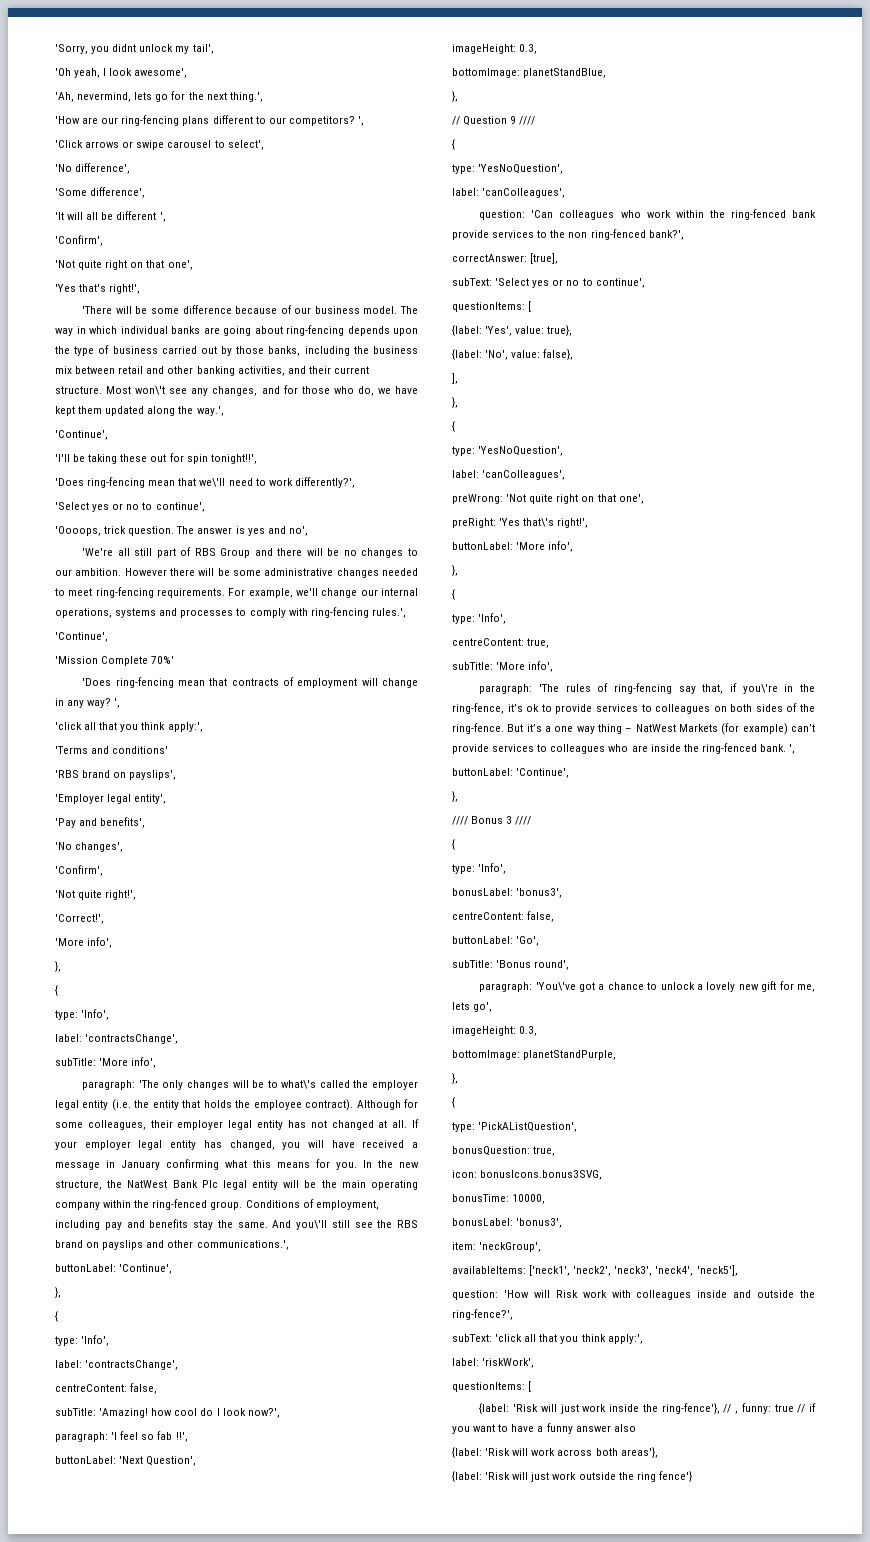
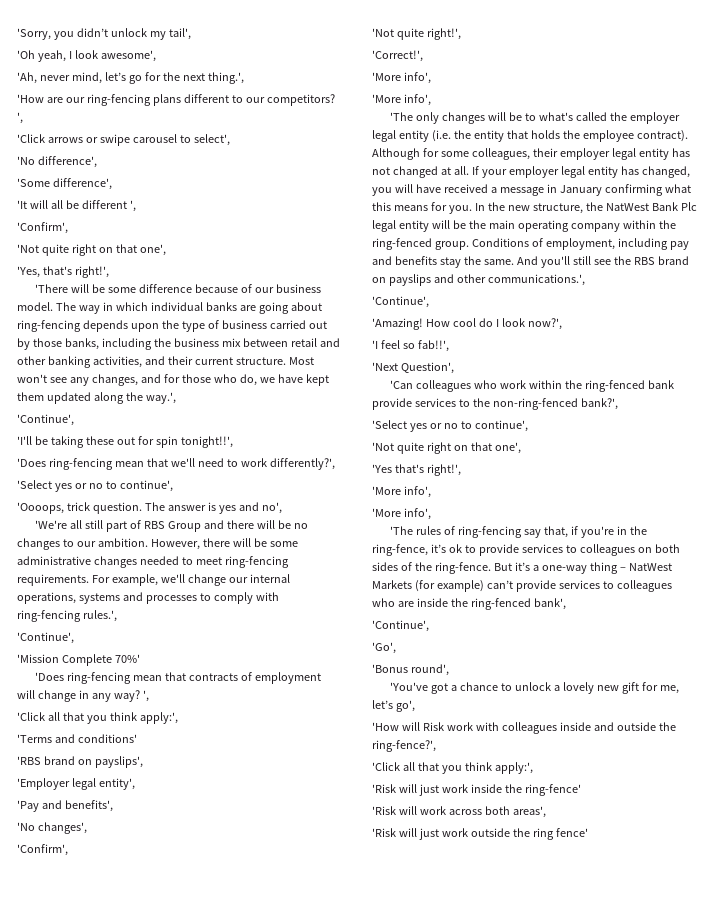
[112,44,137,52] didnt -> [76,28,108,37] didn’t
[77,92,153,102] nevermind, lets -> [39,72,126,84] never mind, let’s
[55,284,76,292] 'Yes -> [17,266,40,278] 'Yes,
[135,386,166,395] won\'t -> [17,374,47,383] won't
[199,478,226,487] we\'ll -> [170,458,195,467] we'll
[124,568,167,576] However -> [150,539,200,550] However,
[55,722,82,730] 'click -> [17,712,45,721] 'Click
[55,961,61,972] [55,985,58,996] [55,1009,110,1020] [55,1034,179,1044] [55,1057,157,1068] [82,1080,136,1090] }, // { // type: 'Info', // label: 'contractsChange', // subTitle: 'More info', // paragraph: -> [372,94,431,106] 'More info', //
[281,1080,317,1089] what\'s -> [539,112,574,121] what's
[296,1220,327,1230] you\'ll -> [540,256,570,268] you'll
[55,1264,173,1274] [55,1287,61,1298] [55,1311,58,1322] [55,1335,110,1346] [55,1360,179,1370] [55,1383,158,1394] [55,1408,173,1418] buttonLabel: 'Continue', // }, // { // type: 'Info', // label: 'contractsChange', // centreContent: false, // subTitle: 'Amazing! how -> [372,296,429,308] [372,318,450,330] 'Continue', // 'Amazing! How
[55,1432,108,1442] paragraph: -> (562, 324) none
[157,1431,188,1442] [55,1456,116,1464] fab !!', // buttonLabel: -> [417,340,449,352] fab!!', //
[452,44,538,54] [452,68,607,78] [452,91,458,102] [452,116,536,126] [452,139,455,150] [452,164,564,174] [452,188,566,198] [479,210,526,220] imageHeight: 0.3, // bottomImage: planetStandBlue, // }, // // Question 9 //// // { // type: 'YesNoQuestion', // label: 'canColleagues', // question: -> (454, 368) none
[568,229,646,240] non ring-fenced -> [492,398,578,410] non-ring-fenced
[452,253,559,264] [452,278,645,288] [452,301,532,312] [452,325,573,336] [452,349,574,360] [452,373,458,384] [452,397,458,408] [452,421,455,432] [452,446,564,456] [452,470,566,480] [452,494,644,504] [452,518,589,528] [452,541,574,552] [452,565,458,576] [452,589,455,600] [452,613,507,624] [452,638,550,648] [452,661,554,672] [479,684,533,694] correctAnswer: [true], // subText: 'Select yes or no to continue', // questionItems: [ // {label: 'Yes', value: true}, // {label: 'No', value: false}, // ], // }, // { // type: 'YesNoQuestion', // label: 'canColleagues', // preWrong: 'Not quite right on that one', // preRight: 'Yes that\'s right!', // buttonLabel: 'More info', // }, // { // type: 'Info', // centreContent: true, // subTitle: 'More info', // paragraph: -> [372,420,528,432] [372,442,521,454] [372,464,461,476] [372,486,431,498] [372,508,431,520] 'Select yes or no to continue', // 'Not quite right on that one', // 'Yes that's right!', // 'More info', // 'More info', //
[742,684,778,694] you\'re -> [581,526,615,538] you're
[554,726,595,734] one way -> [541,565,587,574] one-way
[759,744,796,754] [452,768,570,778] [452,791,458,802] [452,816,532,825] [452,839,455,850] [452,863,507,874] [452,888,563,898] [452,911,555,922] [452,936,513,944] bank. ', // buttonLabel: 'Continue', // }, // //// Bonus 3 //// // { // type: 'Info', // bonusLabel: 'bonus3', // centreContent: false, // buttonLabel: -> [533,598,566,610] [372,620,429,632] bank', // 'Continue', //
[452,960,493,968] subTitle: -> (396, 648) none
[479,982,576,992] paragraph: 'You\'ve -> [390,682,429,691] 'You've
[452,1002,470,1010] lets -> [372,700,393,709] let’s
[452,1026,538,1036] [452,1050,617,1060] [452,1073,458,1084] [452,1097,455,1108] [452,1122,578,1132] [452,1146,556,1156] [452,1170,603,1180] [452,1194,546,1204] [452,1218,563,1228] [452,1242,542,1252] [452,1265,738,1276] [452,1290,498,1300] imageHeight: 0.3, // bottomImage: planetStandPurple, // }, // { // type: 'PickAListQuestion', // bonusQuestion: true, // icon: bonusIcons.bonus3SVG, // bonusTime: 10000, // bonusLabel: 'bonus3', // item: 'neckGroup', // availableItems: ['neck1', 'neck2', 'neck3', 'neck4', 'neck5'], // question: -> (415, 706) none
[452,1334,643,1344] [452,1358,535,1368] [452,1381,532,1392] [479,1403,510,1414] subText: 'click all that you think apply:', // label: 'riskWork', // questionItems: [ // {label: -> [372,762,533,774] 'Click all that you think apply:', //
[661,1403,817,1414] [452,1423,636,1434] [452,1447,482,1458] ring-fence'}, // , funny: true // if you want to have a funny answer also // {label: -> [524,784,581,796] ring-fence' //
[620,1447,658,1458] [452,1471,482,1482] areas'}, // {label: -> [512,806,546,818] areas', //
[658,1471,692,1482] fence'} -> [555,828,588,837] fence'

